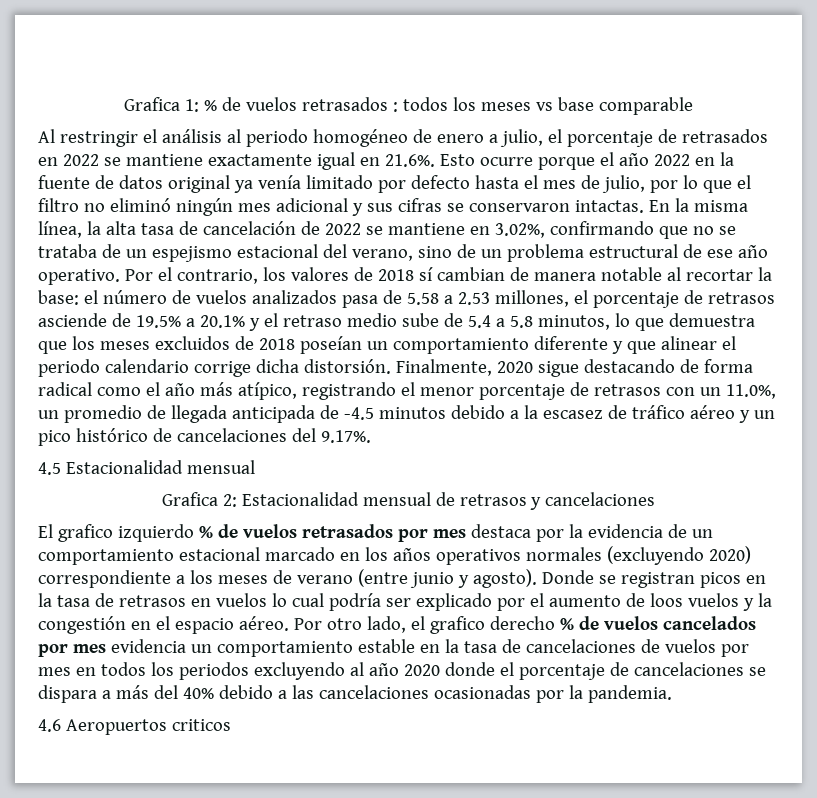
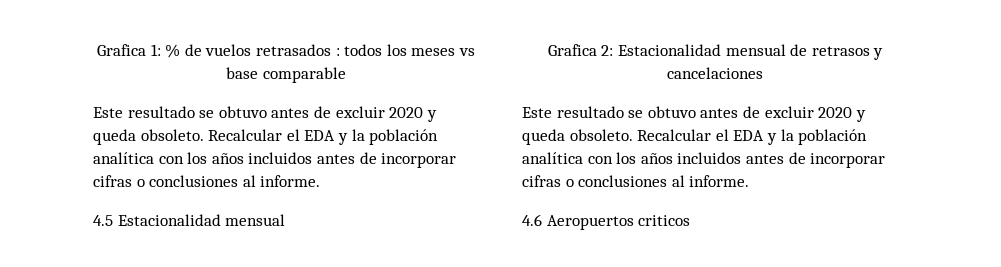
[38,129,768,147] [38,152,734,170] [38,175,751,193] [38,198,748,216] [38,221,736,239] [38,244,768,262] [38,267,772,285] [38,290,775,308] [38,313,755,331] [38,336,736,354] [38,359,753,377] [38,382,776,400] [38,405,775,423] [38,428,371,446] Al restringir el análisis al periodo homogéneo de enero a julio, el porcentaje de retrasados en 2022 se mantiene exactamente igual en 21.6%. Esto ocurre porque el año 2022 en la fuente de datos original ya venía limitado por defecto hasta el mes de julio, por lo que el filtro no eliminó ningún mes adicional y sus cifras se conservaron intactas. En la misma línea, la alta tasa de cancelación de 2022 se mantiene en 3.02%, confirmando que no se trataba de un espejismo estacional del verano, sino de un problema estructural de ese año operativo. Por el contrario, los valores de 2018 sí cambian de manera notable al recortar la base: el número de vuelos analizados pasa de 5.58 a 2.53 millones, el porcentaje de retrasos asciende de 19.5% a 20.1% y el retraso medio sube de 5.4 a 5.8 minutos, lo que demuestra que los meses excluidos de 2018 poseían un comportamiento diferente y que alinear el periodo calendario corrige dicha distorsión. Finalmente, 2020 sigue destacando de forma radical como el año más atípico, registrando el menor porcentaje de retrasos con un 11.0%, un promedio de llegada anticipada de -4.5 minutos debido a la escasez de tráfico aéreo y un pico histórico de cancelaciones del 9.17%. -> [93,106,437,122] [93,129,439,145] [93,152,457,168] [93,175,321,187] Este resultado se obtuvo antes de excluir 2020 y queda obsoleto. Recalcular el EDA y la población analítica con los años incluidos antes de incorporar cifras o conclusiones al informe.
[38,524,713,542] [38,546,751,565] [38,569,766,588] [38,593,772,611] [38,616,756,634] [38,639,749,657] [38,662,766,680] [38,685,672,703] El grafico izquierdo % de vuelos retrasados por mes destaca por la evidencia de un comportamiento estacional marcado en los años operativos normales (excluyendo 2020) correspondiente a los meses de verano (entre junio y agosto). Donde se registran picos en la tasa de retrasos en vuelos lo cual podría ser explicado por el aumento de loos vuelos y la congestión en el espacio aéreo. Por otro lado, el grafico derecho % de vuelos cancelados por mes evidencia un comportamiento estable en la tasa de cancelaciones de vuelos por mes en todos los periodos excluyendo al año 2020 donde el porcentaje de cancelaciones se dispara a más del 40% debido a las cancelaciones ocasionadas por la pandemia. -> [522,106,866,122] [522,129,868,145] [522,152,886,168] [522,175,750,187] Este resultado se obtuvo antes de excluir 2020 y queda obsoleto. Recalcular el EDA y la población analítica con los años incluidos antes de incorporar cifras o conclusiones al informe.

